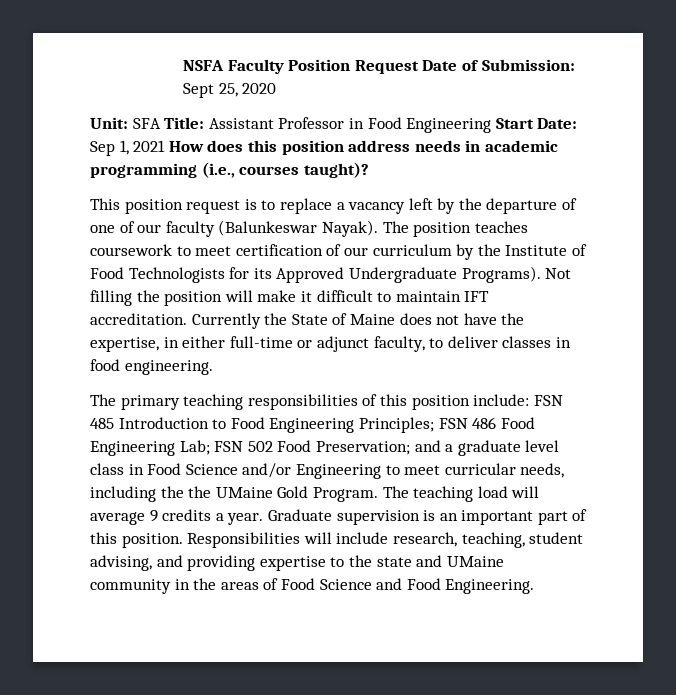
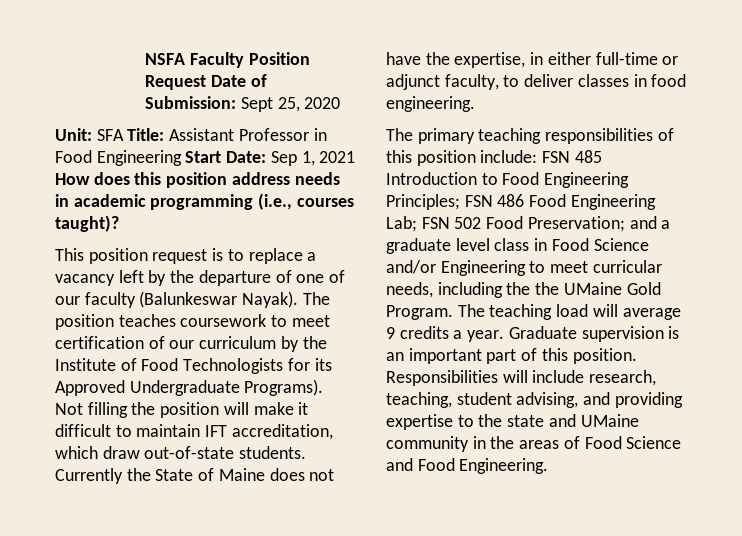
[90,313,187,325] accreditation. -> [231,424,333,440] [55,446,307,459] accreditation, which draw out-of-state students.

